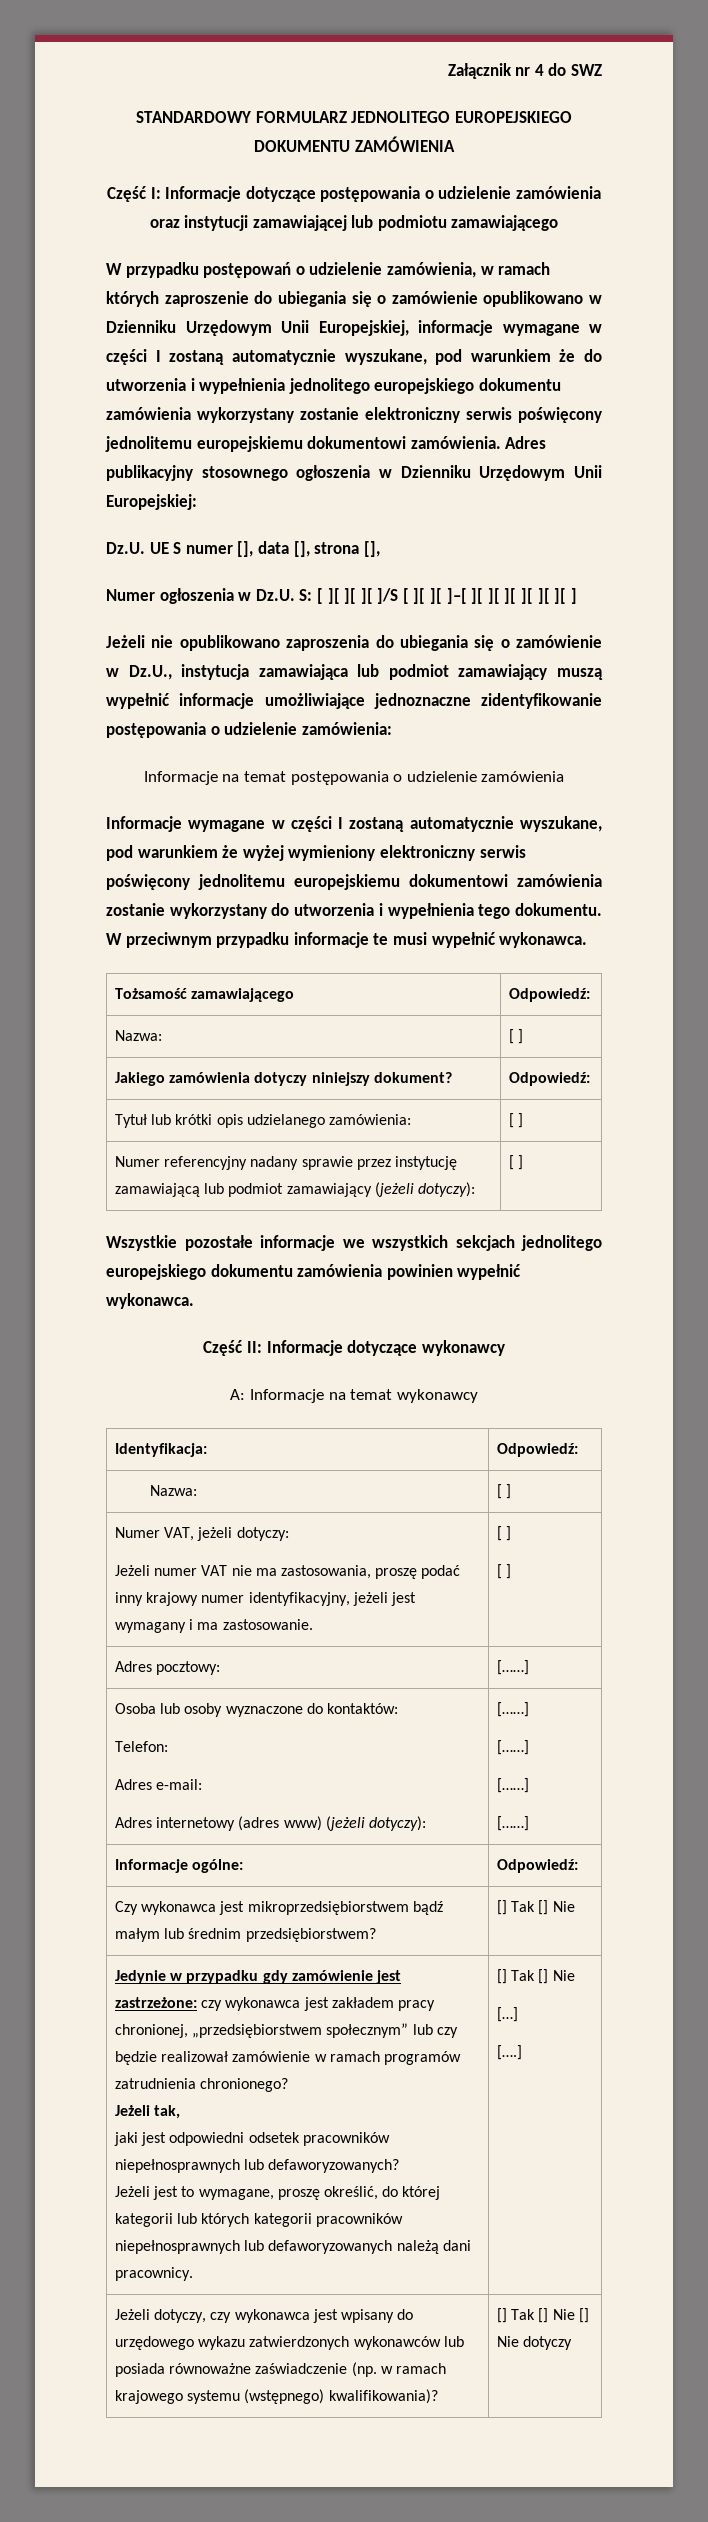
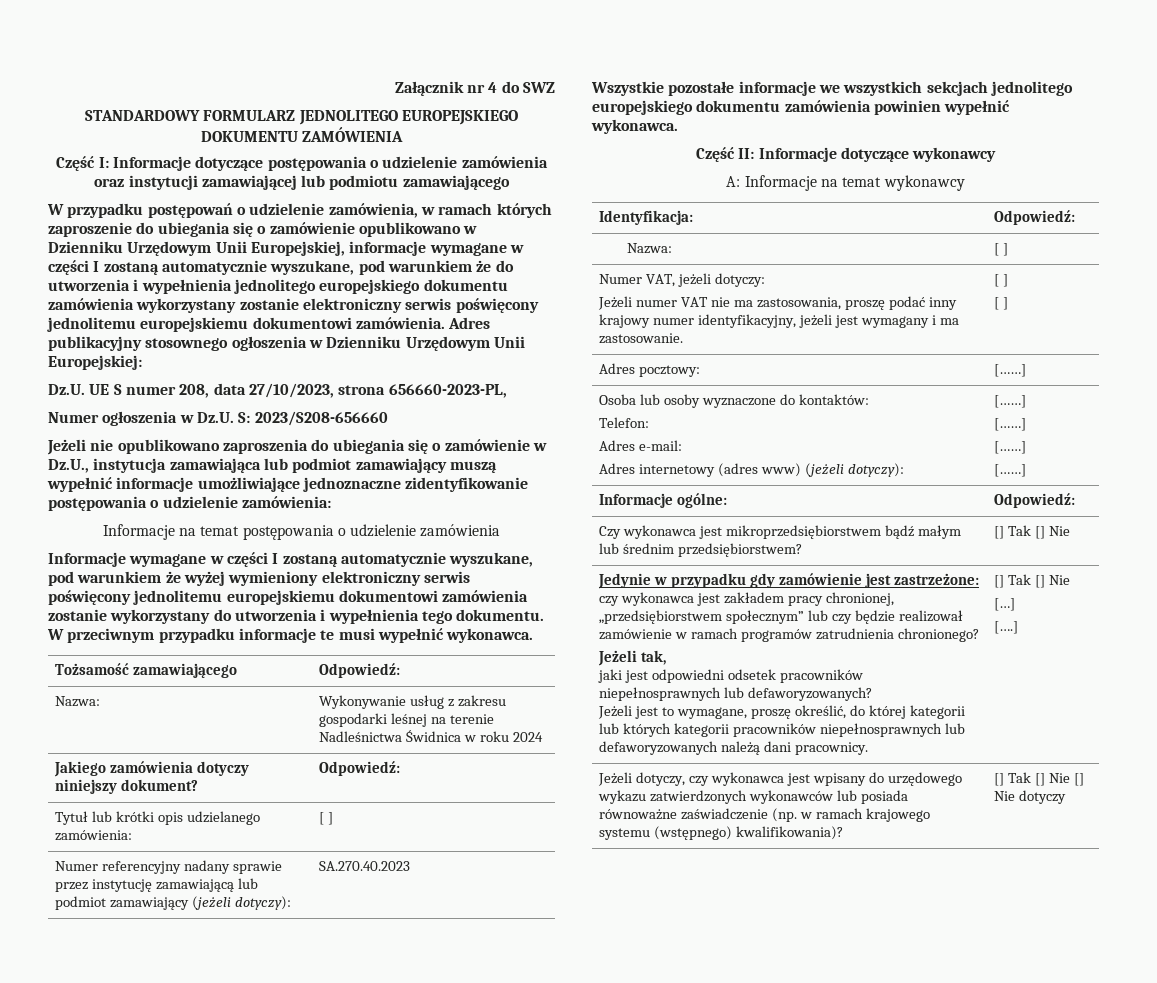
[237,541,380,557] [], data [], strona [], -> [179,383,507,398] 208, data 27/10/2023, strona 656660-2023-PL,
[316,588,577,604] [ ][ ][ ][ ]/S [ ][ ][ ]–[ ][ ][ ][ ][ ][ ][ ] -> [254,411,388,426] 2023/S208-656660
[509,1029,524,1044] [ ] -> [319,695,507,709] [319,713,495,727] [319,730,543,742] Wykonywanie usług z zakresu gospodarki leśnej na terenie Nadleśnictwa Świdnica w roku 2024
[509,1155,524,1170] [ ] -> [319,861,411,871] SA.270.40.2023

